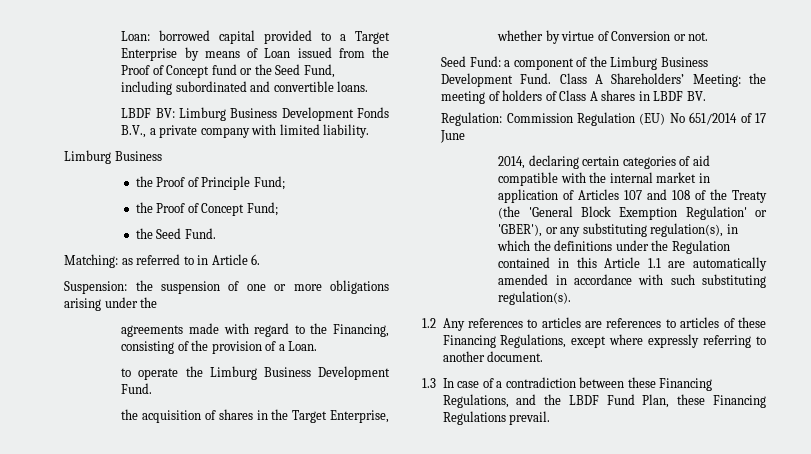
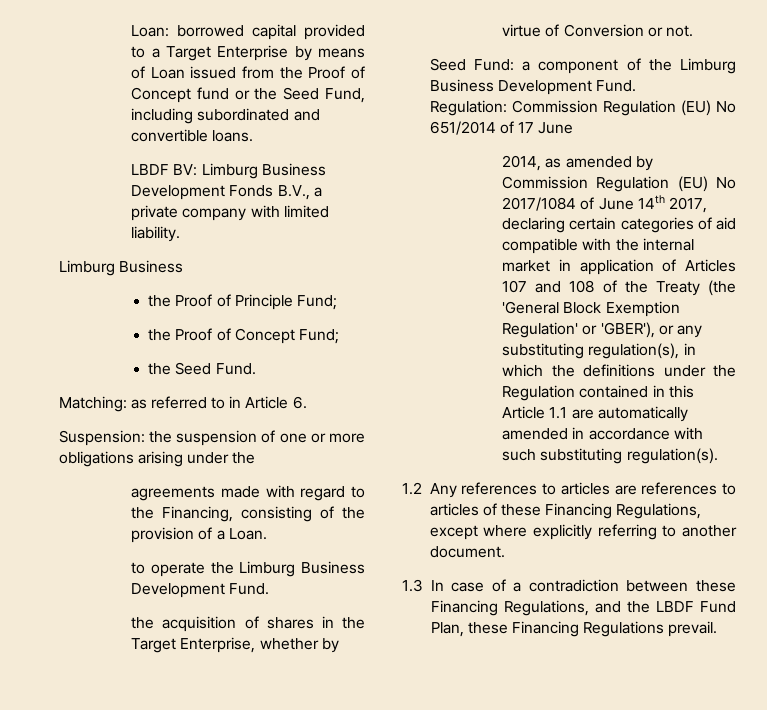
[559,73,766,87] [441,90,706,104] Class A Shareholders’ Meeting: the meeting of holders of Class A shares in LBDF BV. -> (636, 86) none
(526, 162) none -> [545,156,653,171] [502,176,736,192] [502,195,707,213] as amended by Commission Regulation (EU) No 2017/1084 of June 14th 2017,
[648,334,700,348] expressly -> [533,524,593,540] explicitly

